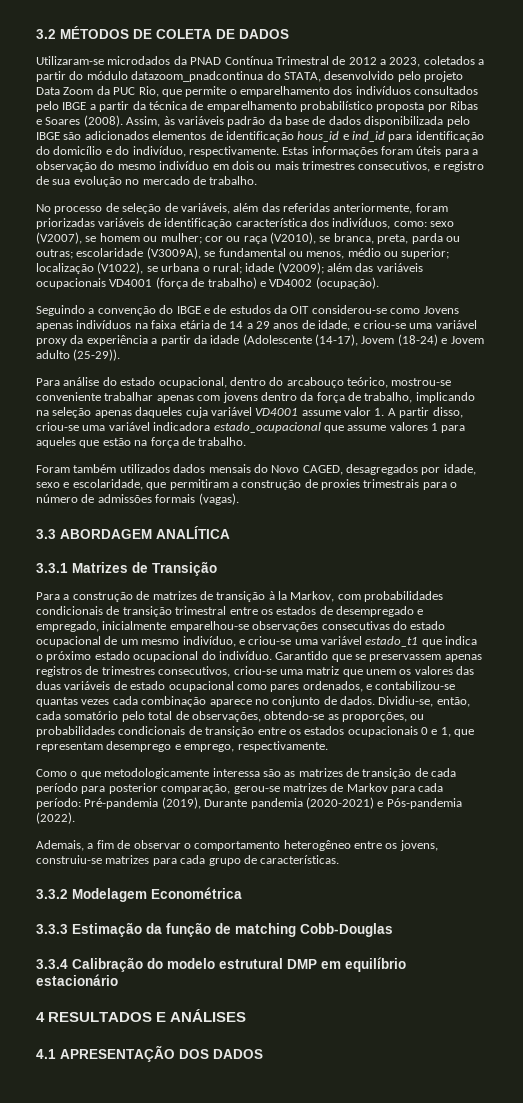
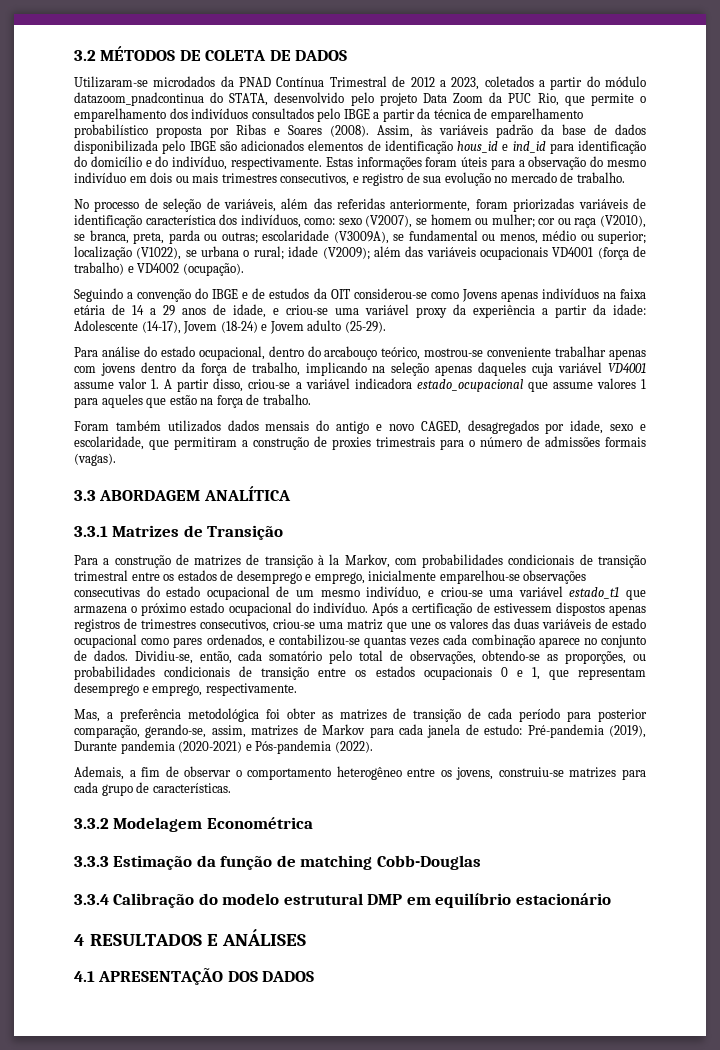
[210,334,312,346] idade (Adolescente -> [613,304,646,315] [74,320,138,331] idade: Adolescente
[73,349,121,361] (25-29)). -> [344,321,386,333] (25-29).
[82,425,106,431] uma -> [295,382,302,389] a
[271,465,300,473] Novo -> [336,421,414,434] antigo e novo
[336,606,424,617] [36,621,99,632] desempregado e empregado, -> [236,570,365,584] desemprego e emprego,
[445,636,478,645] indica -> [74,606,127,614] armazena
[275,651,442,662] Garantido que se preservassem -> [372,602,605,616] Após a certificação de estivessem dispostos
[366,669,396,675] unem -> [411,622,431,629] une
[36,768,281,779] Como o que metodologicamente interessa são -> [74,708,316,722] Mas, a preferência metodológica foi obter
[233,786,280,794] gerou-se -> [145,724,246,738] gerando-se, assim,
[36,798,81,809] período: -> [427,724,523,738] janela de estudo:

